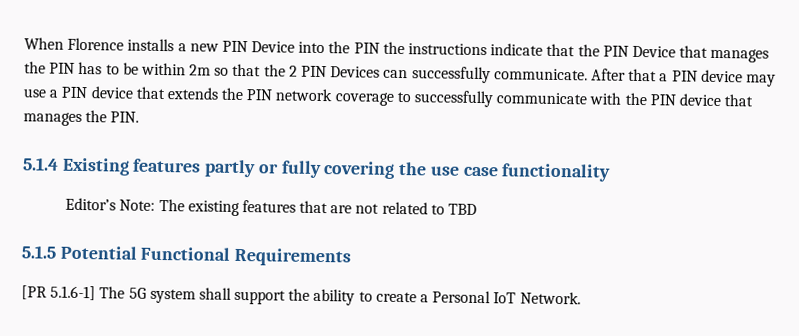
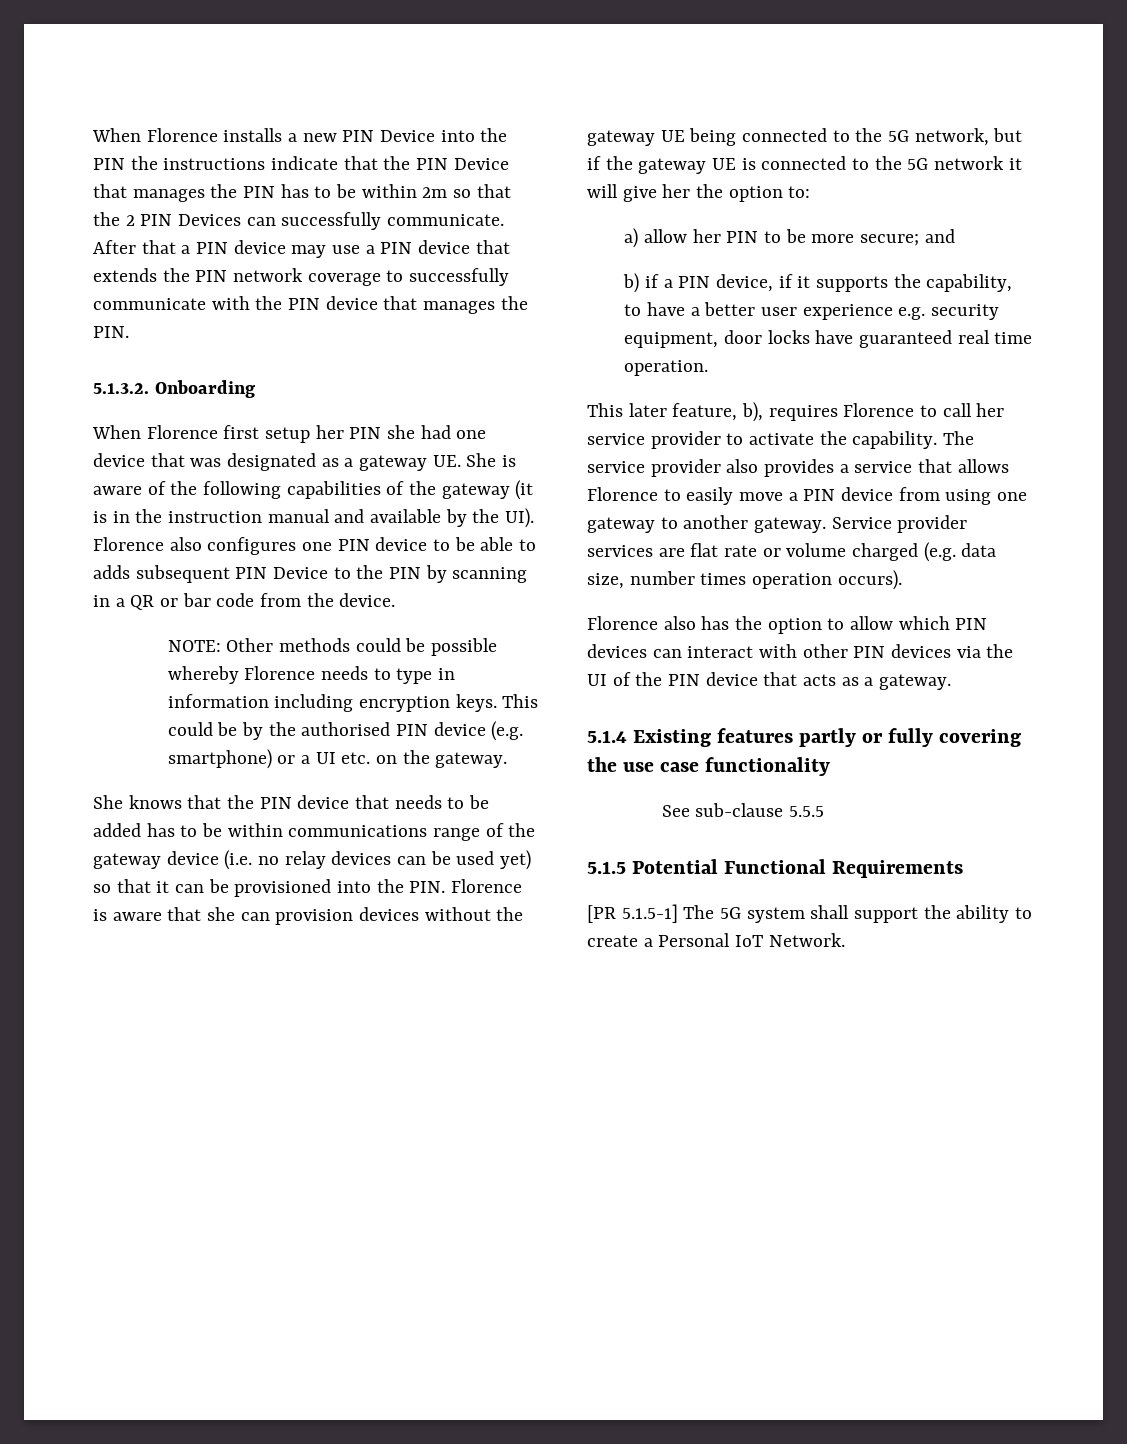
(140, 117) none -> [93,380,255,398] [92,425,487,443] [93,453,517,471] [93,480,534,500] [93,508,535,528] [93,537,537,555] [93,565,528,583] [93,593,396,610] [167,638,498,656] [167,666,456,684] [167,694,539,712] [167,721,524,741] [167,749,508,769] [93,795,490,809] [93,823,536,841] [93,850,532,870] [93,879,523,897] [93,907,524,925] [587,128,1023,146] [587,156,1022,174] [587,184,811,202] [624,228,955,248] [623,273,1013,293] [624,302,1000,320] [624,330,1033,348] [624,360,709,376] [587,402,1005,422] [587,431,975,449] [587,459,1009,477] [587,487,1028,505] [587,515,968,533] [587,542,997,562] [587,570,902,590] [587,616,988,634] [587,644,1014,658] [587,672,952,690] // 5.1.3.2. Onboarding // When Florence first setup her PIN she had one device that was designated as a gateway UE. She is aware of the following capabilities of the gateway (it is in the instruction manual and available by the UI). Florence also configures one PIN device to be able to adds subsequent PIN Device to the PIN by scanning in a QR or bar code from the device. // NOTE: Other methods could be possible whereby Florence needs to type in information including encryption keys. This could be by the authorised PIN device (e.g. smartphone) or a UI etc. on the gateway. // She knows that the PIN device that needs to be added has to be within communications range of the gateway device (i.e. no relay devices can be used yet) so that it can be provisioned into the PIN. Florence is aware that she can provision devices without the gateway UE being connected to the 5G network, but if the gateway UE is connected to the 5G network it will give her the option to: // a) allow her PIN to be more secure; and // b) if a PIN device, if it supports the capability, to have a better user experience e.g. security equipment, door locks have guaranteed real time operation. // This later feature, b), requires Florence to call her service provider to activate the capability. The service provider also provides a service that allows Florence to easily move a PIN device from using one gateway to another gateway. Service provider services are flat rate or volume charged (e.g. data size, number times operation occurs). // Florence also has the option to allow which PIN devices can interact with other PIN devices via the UI of the PIN device that acts as a gateway.
[65,197,478,216] Editor’s Note: The existing features that are not related to TBD -> [661,803,825,817] See sub-clause 5.5.5
[50,285,97,301] 5.1.6-1] -> [621,904,678,923] 5.1.5-1]

